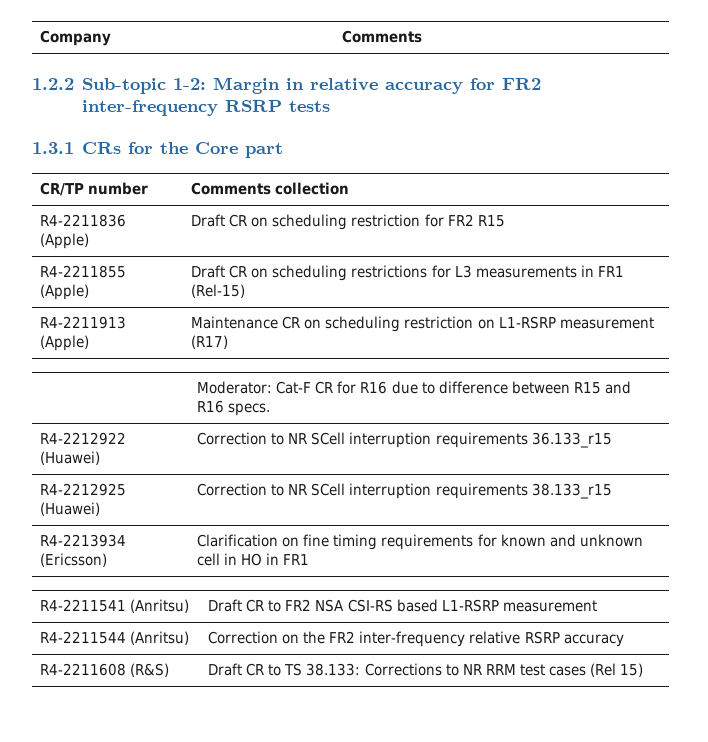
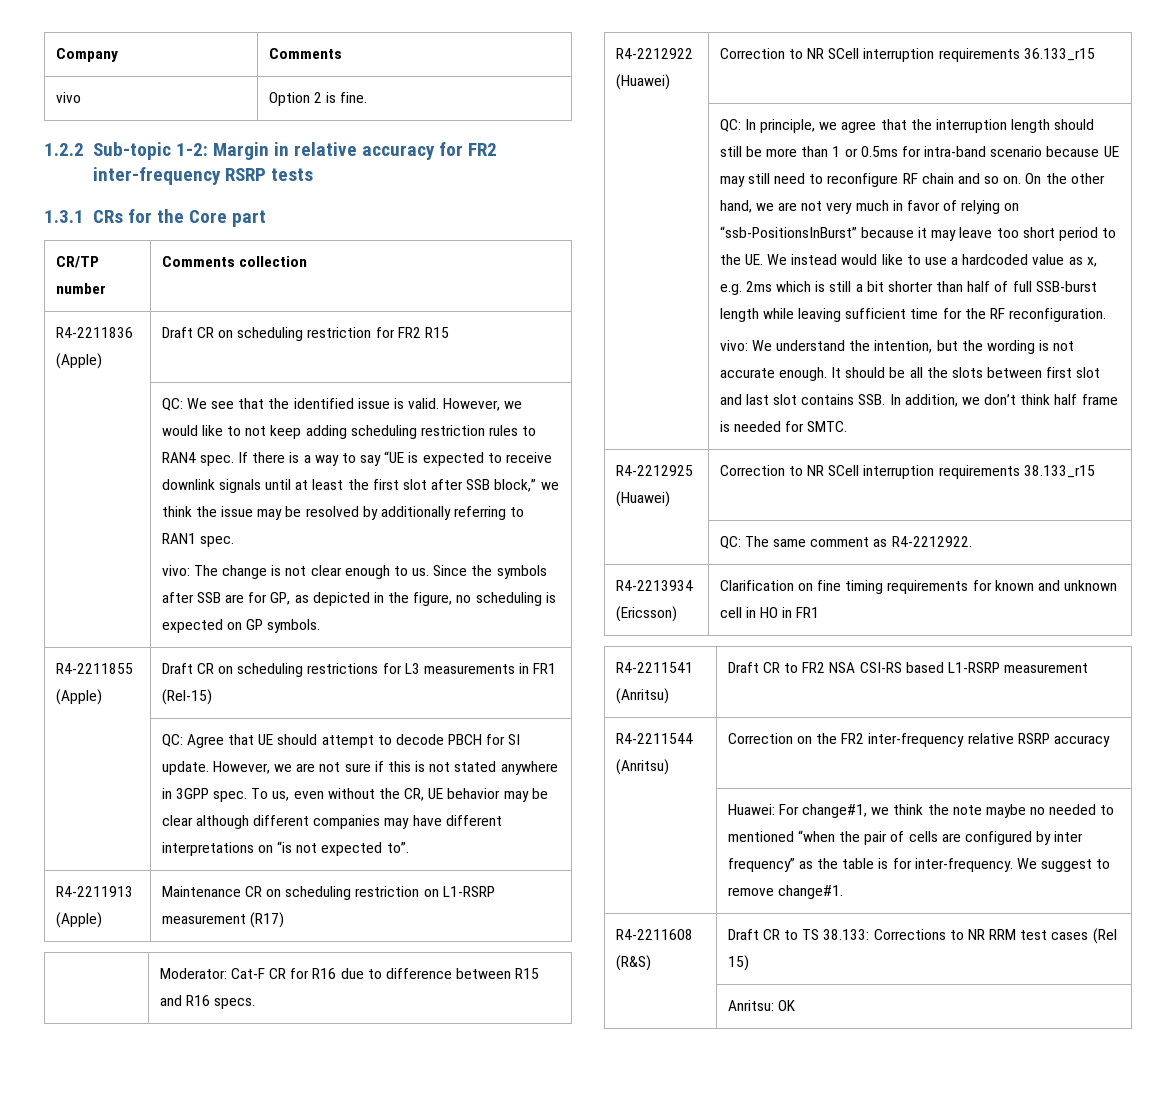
(423, 36) none -> [55,92,81,103] [268,92,368,106] // vivo | Option 2 is fine.
(505, 221) none -> [161,398,523,411] [161,425,537,439] [161,451,553,466] [161,479,559,493] [161,506,525,520] [161,533,234,547] [161,565,547,579] [161,592,556,606] [161,619,321,633] // | QC: We see that the identified issue is valid. However, we would like to not keep adding scheduling restriction rules to RAN4 spec. If there is a way to say “UE is expected to receive downlink signals until at least the first slot after SSB block,” we think the issue may be resolved by additionally referring to RAN1 spec. // vivo: The change is not clear enough to us. Since the symbols after SSB are for GP, as depicted in the figure, no scheduling is expected on GP symbols.
(246, 291) none -> [161,734,521,748] [161,761,558,775] [161,788,548,802] [161,815,502,829] [161,841,409,856] // | QC: Agree that UE should attempt to decode PBCH for SI update. However, we are not sure if this is not stated anywhere in 3GPP spec. To us, even without the CR, UE behavior may be clear although different companies may have different interpretations on “is not expected to”.
(612, 440) none -> [719,119,1095,133] [719,146,1119,157] [719,173,1105,187] [719,200,1020,214] [719,226,1117,241] [719,254,1097,267] [719,281,1097,295] [719,308,1107,322] [719,340,1075,354] [719,367,1101,381] [719,394,1118,407] [719,421,848,432] // | QC: In principle, we agree that the interruption length should still be more than 1 or 0.5ms for intra-band scenario because UE may still need to reconfigure RF chain and so on. On the other hand, we are not very much in favor of relying on “ssb-PositionsInBurst” because it may leave too short period to the UE. We instead would like to use a hardcoded value as x, e.g. 2ms which is still a bit shorter than half of full SSB-burst length while leaving sufficient time for the RF reconfiguration. // vivo: We understand the intention, but the wording is not accurate enough. It should be all the slots between first slot and last slot contains SSB. In addition, we don’t think half frame is needed for SMTC.
(612, 491) none -> [719,536,972,549] // | QC: The same comment as R4-2212922.
(624, 640) none -> [727,804,1115,818] [727,830,1084,845] [727,858,1111,872] [727,885,843,899] // | Huawei: For change#1, we think the note maybe no needed to mentioned “when the pair of cells are configured by inter frequency” as the table is for inter-frequency. We suggest to remove change#1.
(643, 670) none -> [727,1000,795,1011] // | Anritsu: OK

